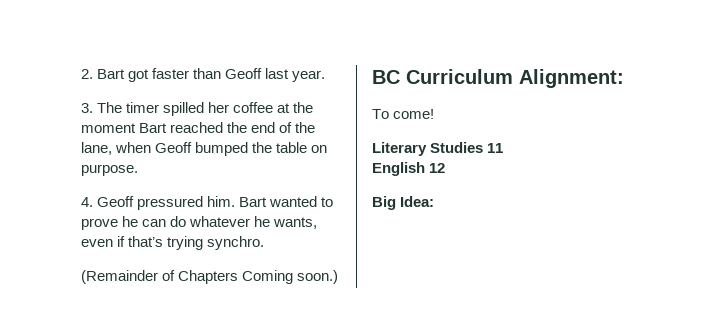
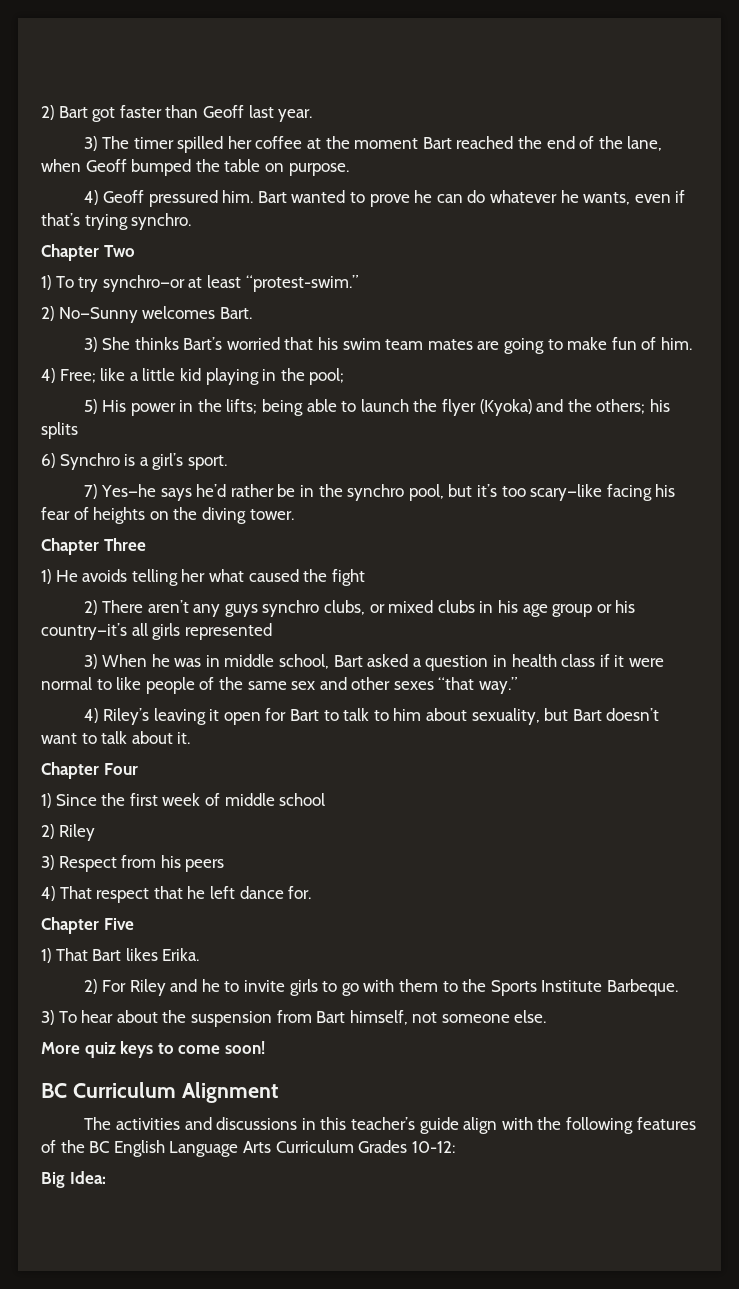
[81,69,93,79] 2. -> [41,105,54,120] 2)
[81,103,93,113] 3. -> [84,136,98,151] 3)
[81,197,93,207] 4. -> [84,190,99,205] 4)
[81,270,339,284] [372,69,624,88] [372,109,435,119] [372,142,504,156] [372,162,446,176] (Remainder of Chapters Coming soon.) // BC Curriculum Alignment: // To come! // Literary Studies 11 // English 12 -> [41,244,135,261] [41,275,358,292] [41,306,252,323] [84,337,692,354] [41,368,345,385] [84,399,670,416] [41,422,78,439] [41,453,227,470] [84,484,676,501] [41,507,294,524] [41,538,146,555] [41,569,365,586] [84,600,636,617] [41,623,272,640] [84,654,664,671] [41,677,518,694] [84,708,660,725] [41,731,191,744] [41,762,138,779] [41,793,326,808] [41,824,95,841] [41,855,225,872] [41,886,312,903] [41,917,134,934] [41,948,200,963] [84,979,678,996] [41,1010,547,1027] [41,1041,265,1058] [41,1082,278,1103] [84,1117,696,1134] [41,1140,455,1157] Chapter Two // 1) To try synchro—or at least “protest-swim.” // 2) No—Sunny welcomes Bart. // 3) She thinks Bart’s worried that his swim team mates are going to make fun of him. // 4) Free; like a little kid playing in the pool; // 5) His power in the lifts; being able to launch the flyer (Kyoka) and the others; his splits // 6) Synchro is a girl’s sport. // 7) Yes—he says he’d rather be in the synchro pool, but it’s too scary—like facing his fear of heights on the diving tower. // Chapter Three // 1) He avoids telling her what caused the fight // 2) There aren’t any guys synchro clubs, or mixed clubs in his age group or his country—it’s all girls represented // 3) When he was in middle school, Bart asked a question in health class if it were normal to like people of the same sex and other sexes “that way.” // 4) Riley’s leaving it open for Bart to talk to him about sexuality, but Bart doesn’t want to talk about it. // Chapter Four // 1) Since the first week of middle school // 2) Riley // 3) Respect from his peers // 4) That respect that he left dance for. // Chapter Five // 1) That Bart likes Erika. // 2) For Riley and he to invite girls to go with them to the Sports Institute Barbeque. // 3) To hear about the suspension from Bart himself, not someone else. // More quiz keys to come soon! // BC Curriculum Alignment // The activities and discussions in this teacher’s guide align with the following features of the BC English Language Arts Curriculum Grades 10-12:

